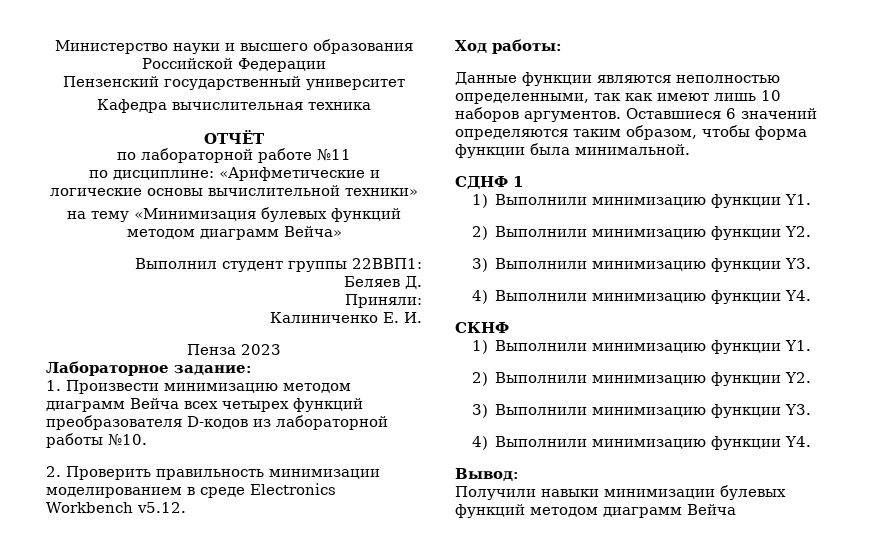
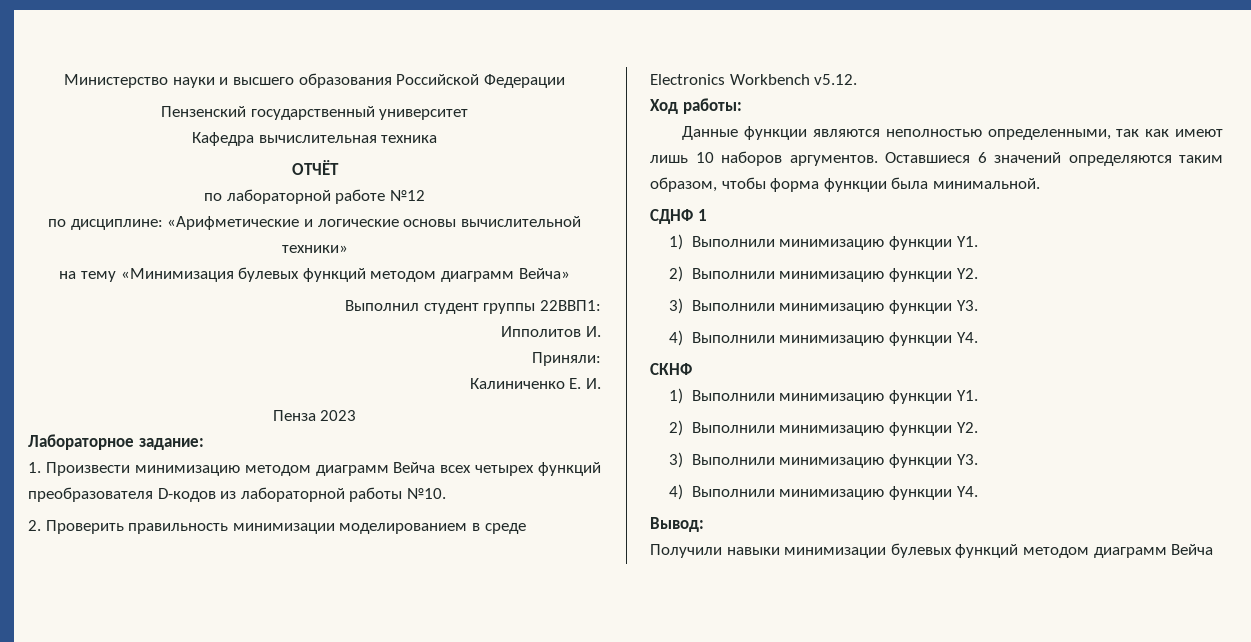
[317,149,351,161] №11 -> [389,190,425,201] №12
[344,276,422,289] Беляев Д. -> [501,326,601,337] Ипполитов И.

